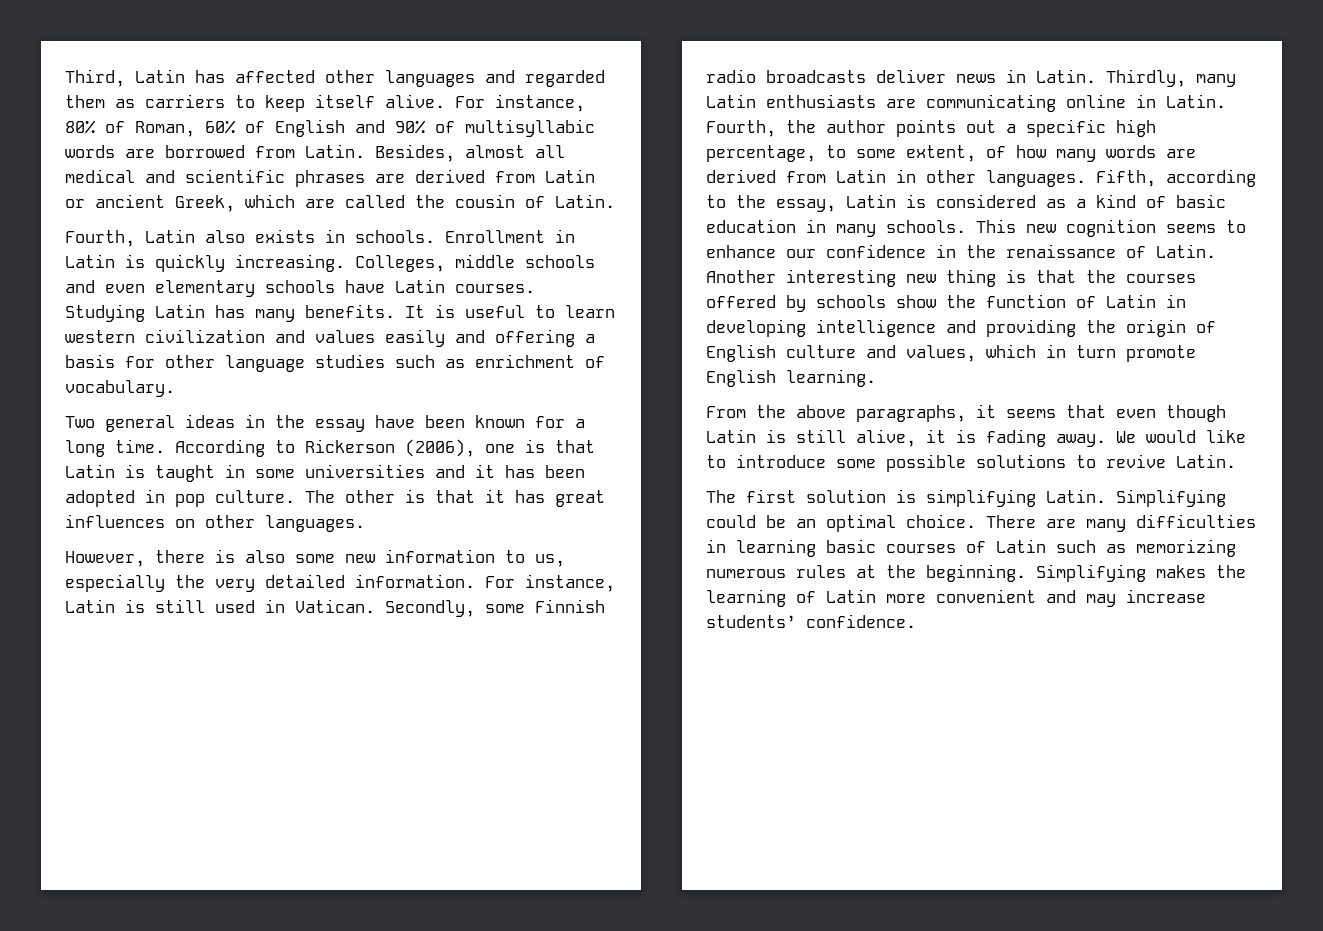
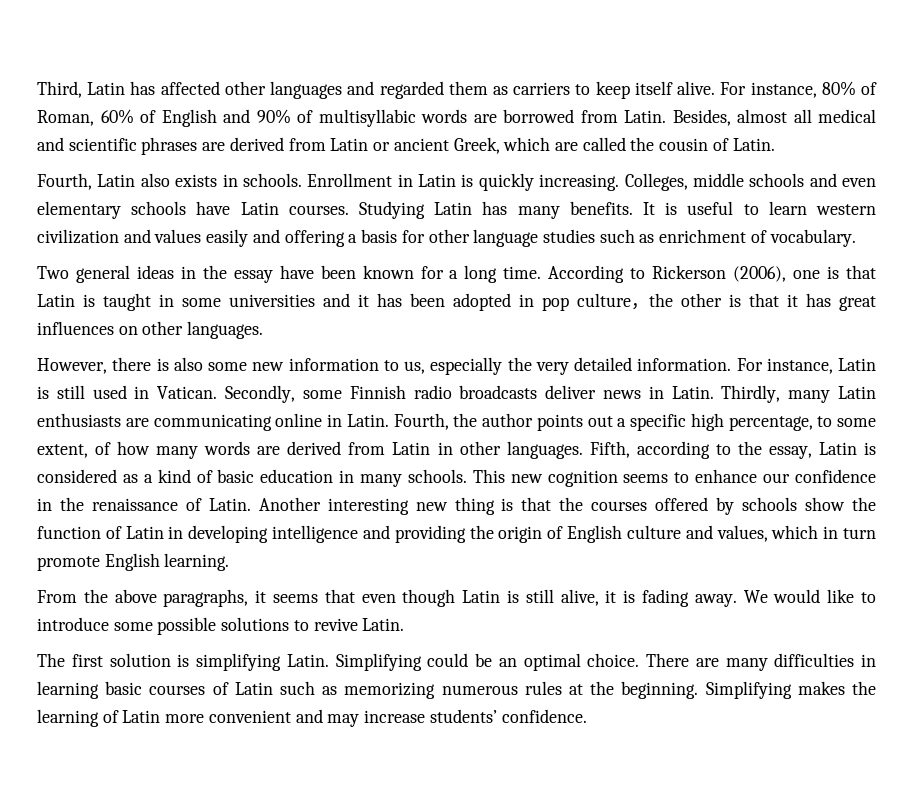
[215,490,335,503] culture. The -> [577,293,673,310] culture，the

